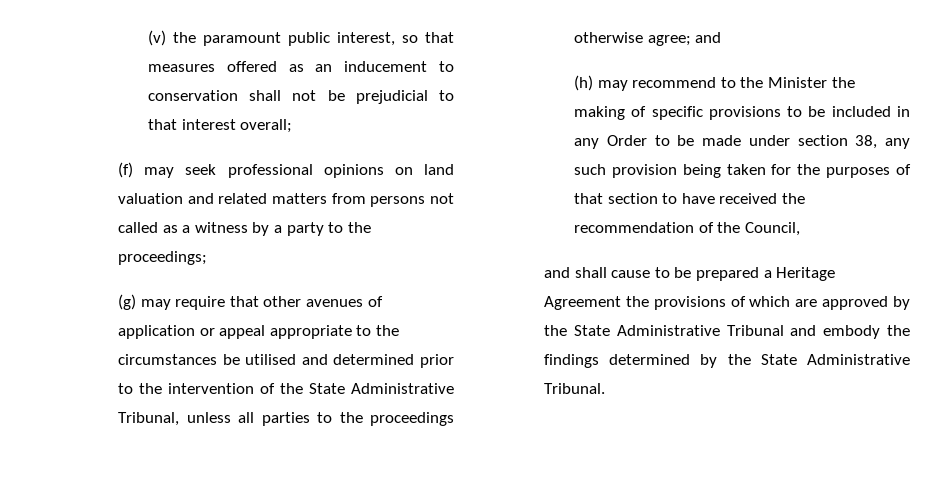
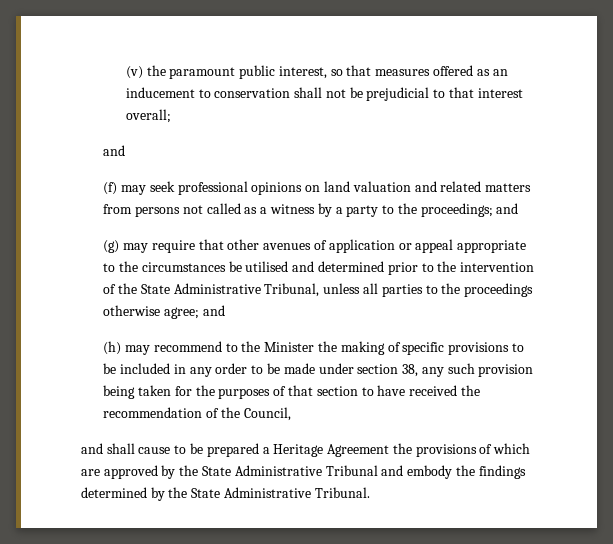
(293, 126) none -> [103,145,126,156] // and
(208, 258) none -> [496,203,519,214] and
[606,135,647,146] Order -> [215,363,248,374] order

